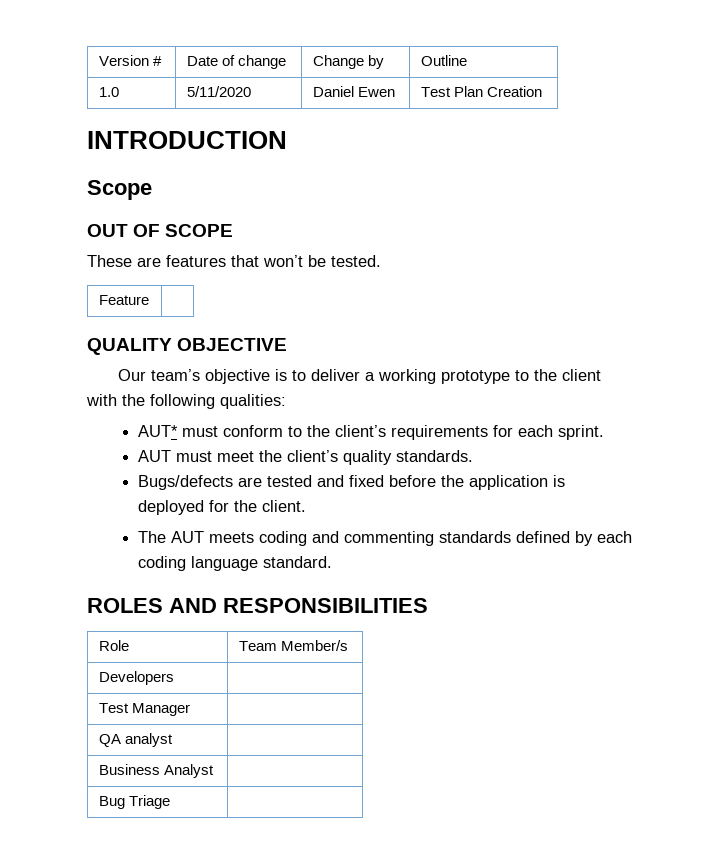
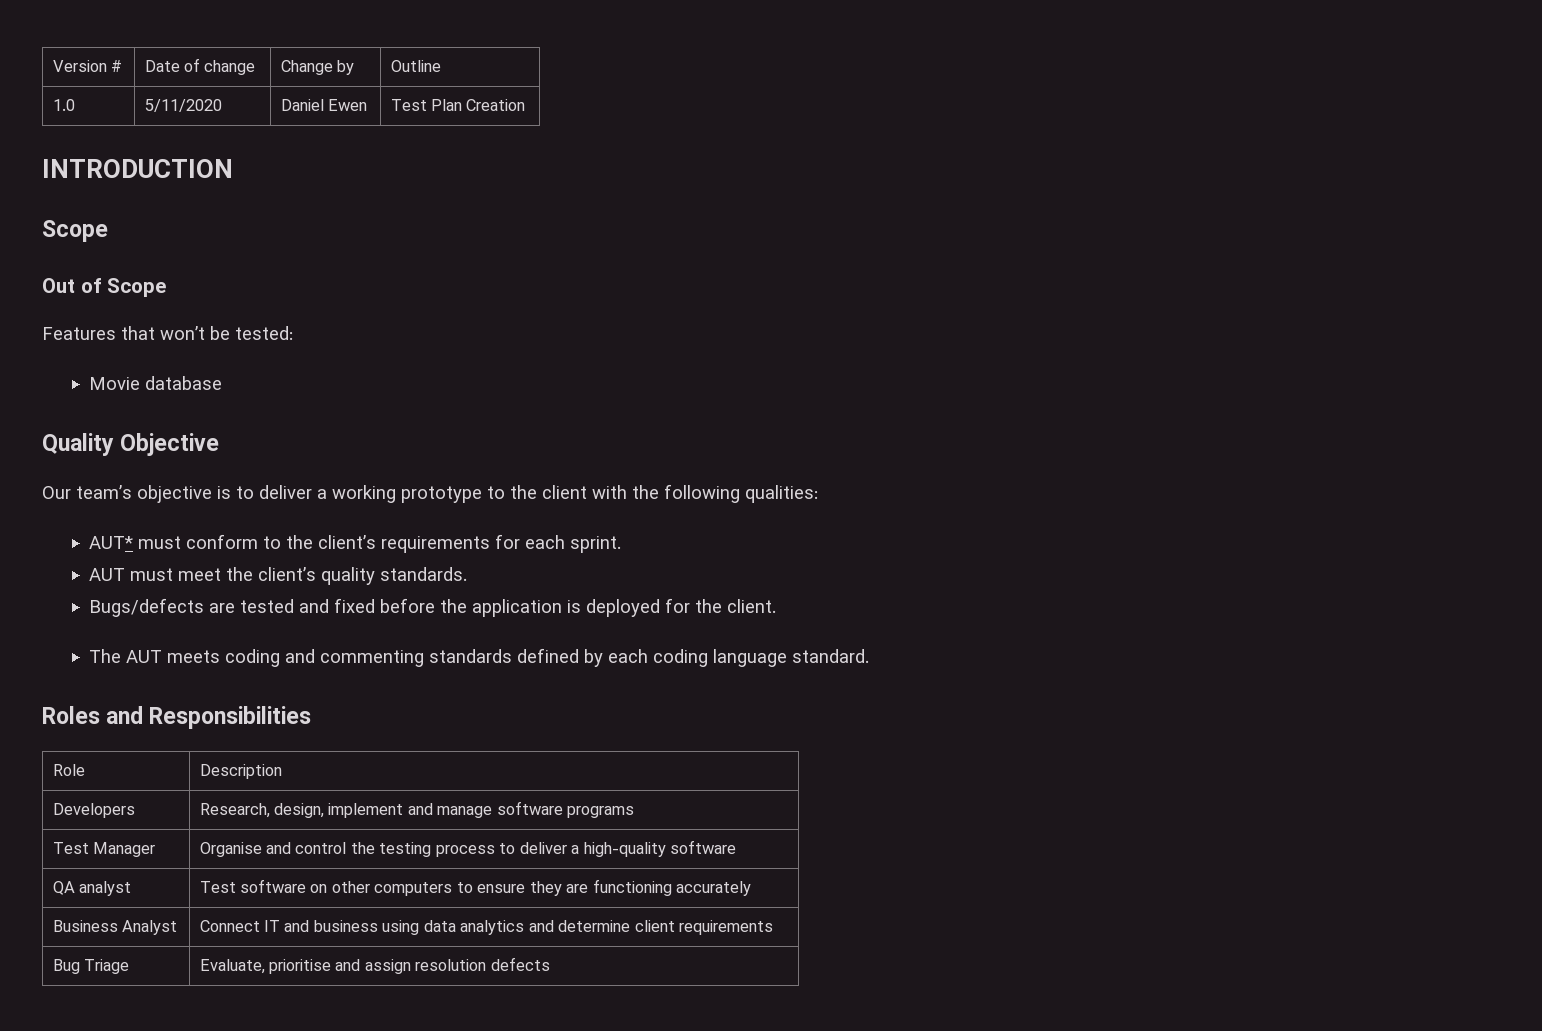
[87,224,234,237] [87,255,381,267] [98,295,149,305] [87,338,288,355] OUT OF SCOPE // These are features that won’t be tested. // Feature | // QUALITY OBJECTIVE -> [42,278,167,297] [42,326,293,340] [88,376,222,390] [42,433,220,456] Out of Scope // Features that won’t be tested: // Movie database // Quality Objective
[87,598,428,613] ROLES AND RESPONSIBILITIES -> [42,706,312,729] Roles and Responsibilities
[238,640,348,651] Team Member/s -> [199,764,282,779] Description
[98,703,190,716] [98,733,173,747] [98,764,214,778] [98,795,170,809] // Test Manager | // QA analyst | // Business Analyst | // Bug Triage | -> [199,801,635,818] [52,842,155,857] [199,840,737,857] [52,881,131,896] [199,879,752,896] [52,920,177,935] [199,920,774,935] [52,959,129,974] [199,957,550,974] Research, design, implement and manage software programs // Test Manager | Organise and control the testing process to deliver a high-quality software // QA analyst | Test software on other computers to ensure they are functioning accurately // Business Analyst | Connect IT and business using data analytics and determine client requirements // Bug Triage | Evaluate, prioritise and assign resolution defects

